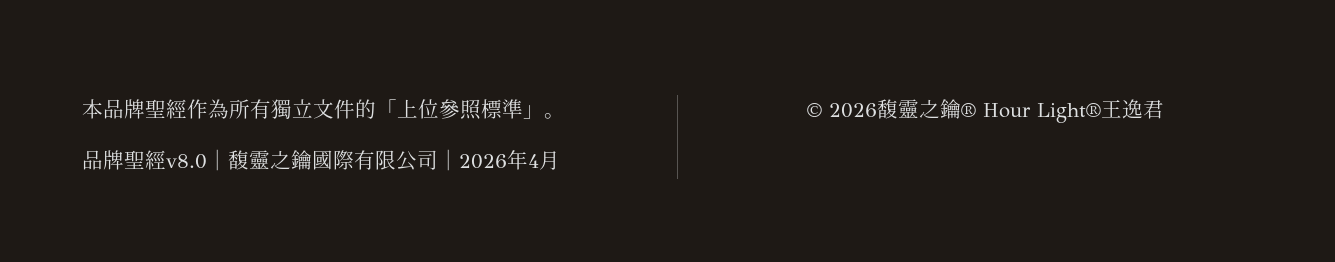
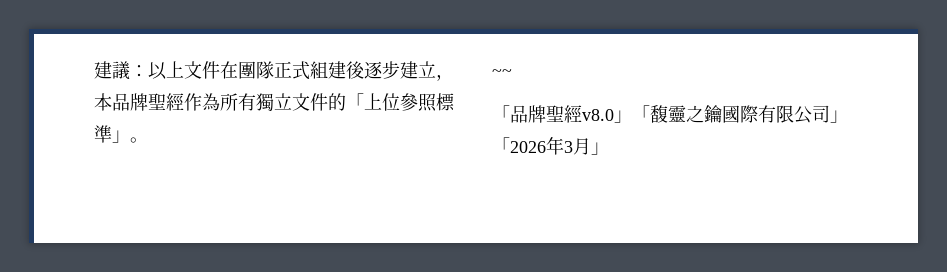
(82, 109) none -> [94,61,454,81] 建議：以上文件在團隊正式組建後逐步建立，
(565, 116) none -> [492,69,512,77] [492,105,510,121] ~~ // 「
[207,149,228,171] ｜ -> [614,105,650,123] 」「
[438,149,560,171] [807,99,1164,123] ｜2026年4月 // © 2026馥靈之鑰® Hour Light®王逸君 -> [830,110,848,123] [492,136,609,155] 」「2026年3月」

